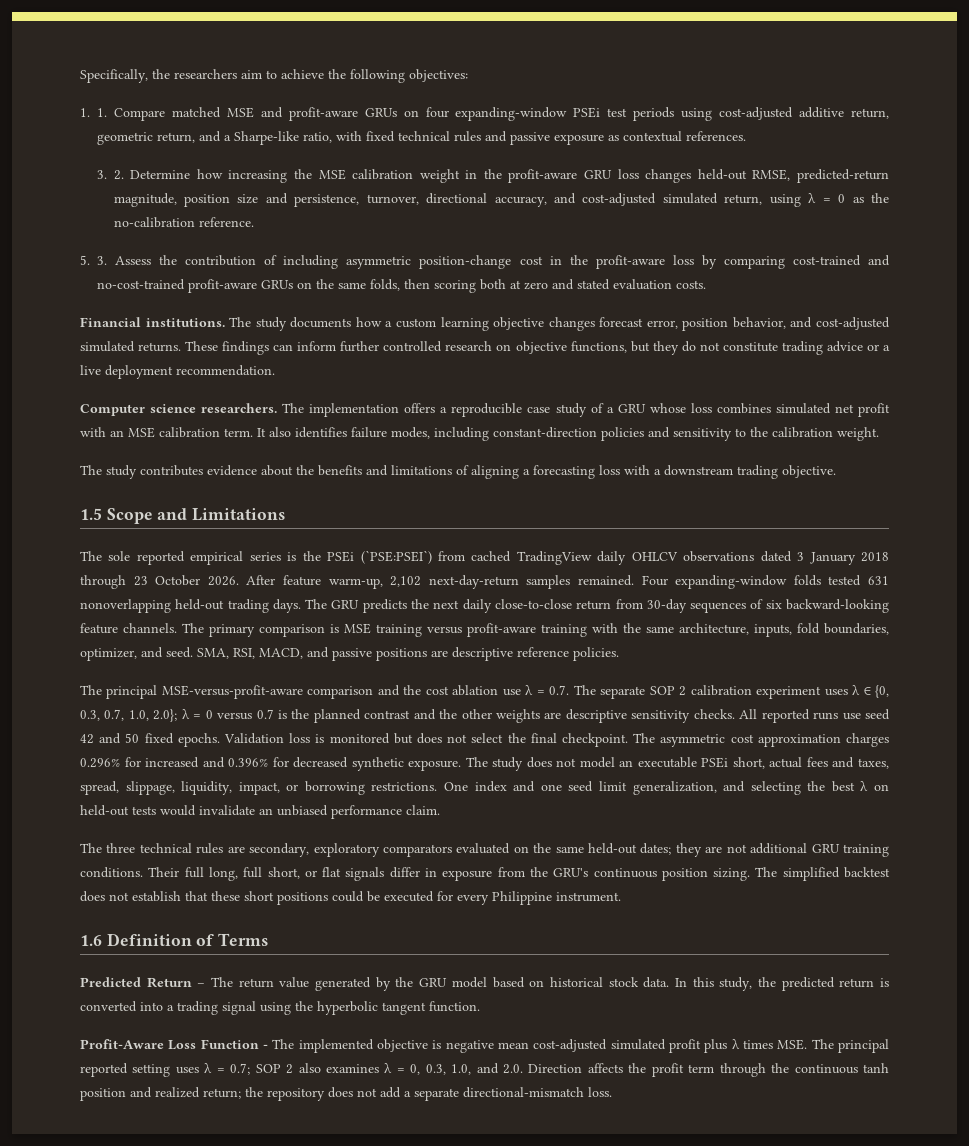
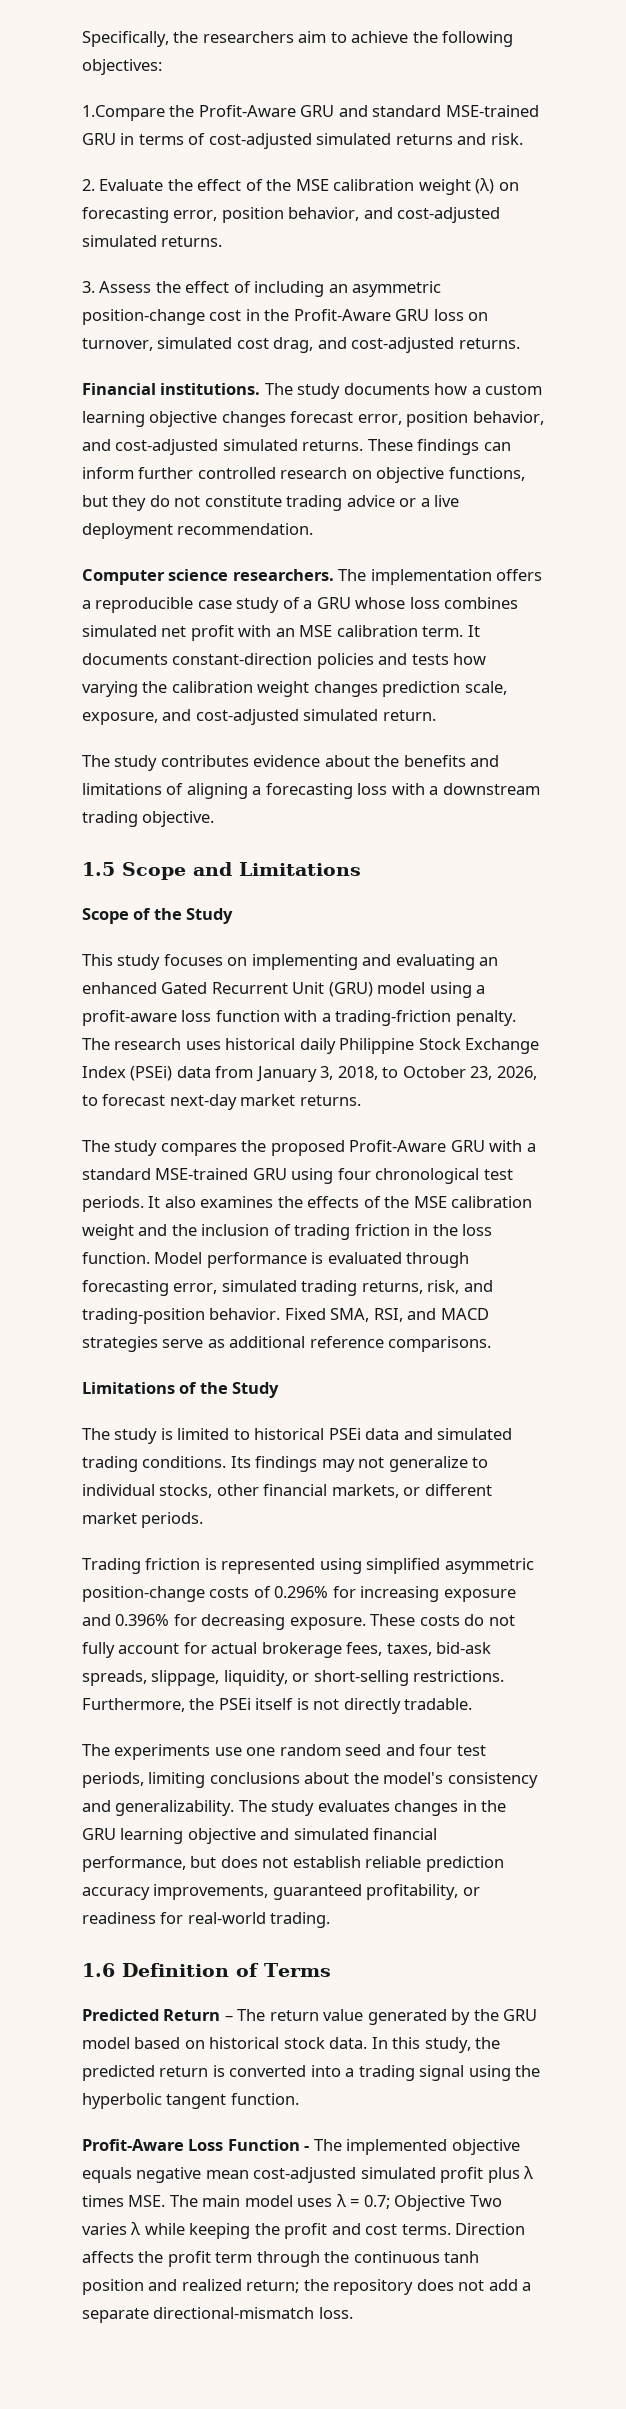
[80,107,889,121] [97,131,746,145] [96,169,889,183] [113,193,889,207] [113,217,254,228] [80,255,90,265] 1. 1. Compare matched MSE and profit-aware GRUs on four expanding-window PSEi test periods using cost-adjusted additive return, geometric return, and a Sharpe-like ratio, with fixed technical rules and passive exposure as contextual references. // 3. 2. Determine how increasing the MSE calibration weight in the profit-aware GRU loss changes held-out RMSE, predicted-return magnitude, position size and persistence, turnover, directional accuracy, and cost-adjusted simulated return, using λ = 0 as the no-calibration reference. // 5. -> [82,105,539,121] [82,133,523,149] [82,178,519,195] [82,207,501,223] [82,235,223,247] 1.Compare the Profit-Aware GRU and standard MSE-trained GRU in terms of cost-adjusted simulated returns and risk. // 2. Evaluate the effect of the MSE calibration weight (λ) on forecasting error, position behavior, and cost-adjusted simulated returns. //
[185,255,257,266] contribution -> [185,281,230,293] effect
(339, 262) none -> [328,284,348,293] an
[595,255,890,269] [97,279,706,293] profit-aware loss by comparing cost-trained and no-cost-trained profit-aware GRUs on the same folds, then scoring both at zero and stated evaluation costs. -> [293,309,489,321] [82,337,520,353] Profit-Aware GRU loss on turnover, simulated cost drag, and cost-adjusted returns.
[269,427,879,441] also identifies failure modes, including constant-direction policies and sensitivity to the calibration weight. -> [82,653,487,669] [82,681,507,697] [82,709,436,725] documents constant-direction policies and tests how varying the calibration weight changes prediction scale, exposure, and cost-adjusted simulated return.
[80,550,890,565] [80,575,890,589] [80,599,889,613] [80,623,889,637] [80,647,619,661] [80,685,890,699] [80,709,891,723] [80,733,890,747] [80,757,889,771] [80,781,889,795] [80,805,440,819] [80,843,890,857] [80,867,890,881] [80,891,621,905] The sole reported empirical series is the PSEi (`PSE:PSEI`) from cached TradingView daily OHLCV observations dated 3 January 2018 through 23 October 2026. After feature warm-up, 2,102 next-day-return samples remained. Four expanding-window folds tested 631 nonoverlapping held-out trading days. The GRU predicts the next daily close-to-close return from 30-day sequences of six backward-looking feature channels. The primary comparison is MSE training versus profit-aware training with the same architecture, inputs, fold boundaries, optimizer, and seed. SMA, RSI, MACD, and passive positions are descriptive reference policies. // The principal MSE-versus-profit-aware comparison and the cost ablation use λ = 0.7. The separate SOP 2 calibration experiment uses λ ∈ {0, 0.3, 0.7, 1.0, 2.0}; λ = 0 versus 0.7 is the planned contrast and the other weights are descriptive sensitivity checks. All reported runs use seed 42 and 50 fixed epochs. Validation loss is monitored but does not select the final checkpoint. The asymmetric cost approximation charges 0.296% for increased and 0.396% for decreased synthetic exposure. The study does not model an executable PSEi short, actual fees and taxes, spread, slippage, liquidity, impact, or borrowing restrictions. One index and one seed limit generalization, and selecting the best λ on held-out tests would invalidate an unbiased performance claim. // The three technical rules are secondary, exploratory comparators evaluated on the same held-out dates; they are not additional GRU training conditions. Their full long, full short, or flat signals differ in exposure from the GRU's continuous position sizing. The simplified backtest does not establish that these short positions could be executed for every Philippine instrument. -> [82,908,234,924] [82,954,499,970] [82,982,486,998] [82,1010,516,1026] [82,1038,540,1054] [82,1066,537,1082] [82,1094,361,1110] [82,1140,536,1156] [82,1168,513,1184] [82,1196,533,1212] [82,1224,493,1240] [82,1252,470,1268] [82,1280,493,1296] [82,1308,489,1324] [82,1336,492,1352] [82,1382,280,1398] [82,1428,513,1444] [82,1456,489,1472] [82,1484,492,1498] [82,1512,204,1528] [82,1558,534,1574] [82,1586,516,1602] [82,1614,515,1630] [82,1642,492,1658] [82,1670,505,1686] [82,1698,473,1714] [82,1744,486,1760] [82,1772,538,1788] [82,1800,507,1816] [82,1828,438,1844] [82,1856,504,1872] [82,1884,480,1900] [82,1912,331,1928] Scope of the Study // This study focuses on implementing and evaluating an enhanced Gated Recurrent Unit (GRU) model using a profit-aware loss function with a trading-friction penalty. The research uses historical daily Philippine Stock Exchange Index (PSEi) data from January 3, 2018, to October 23, 2026, to forecast next-day market returns. // The study compares the proposed Profit-Aware GRU with a standard MSE-trained GRU using four chronological test periods. It also examines the effects of the MSE calibration weight and the inclusion of trading friction in the loss function. Model performance is evaluated through forecasting error, simulated trading returns, risk, and trading-position behavior. Fixed SMA, RSI, and MACD strategies serve as additional reference comparisons. // Limitations of the Study // The study is limited to historical PSEi data and simulated trading conditions. Its findings may not generalize to individual stocks, other financial markets, or different market periods. // Trading friction is represented using simplified asymmetric position-change costs of 0.296% for increasing exposure and 0.396% for decreasing exposure. These costs do not fully account for actual brokerage fees, taxes, bid-ask spreads, slippage, liquidity, or short-selling restrictions. Furthermore, the PSEi itself is not directly tradable. // The experiments use one random seed and four test periods, limiting conclusions about the model's consistency and generalizability. The study evaluates changes in the GRU learning objective and simulated financial performance, but does not establish reliable prediction accuracy improvements, guaranteed profitability, or readiness for real-world trading.
[432,1040,442,1049] is -> [82,2167,132,2183] equals
[838,1039,890,1053] [80,1063,171,1077] principal reported setting -> [202,2195,293,2207] main model
[255,1063,524,1075] SOP 2 also examines λ = 0, 0.3, 1.0, and 2.0. -> [394,2195,502,2211] [82,2222,451,2239] Objective Two varies λ while keeping the profit and cost terms.

